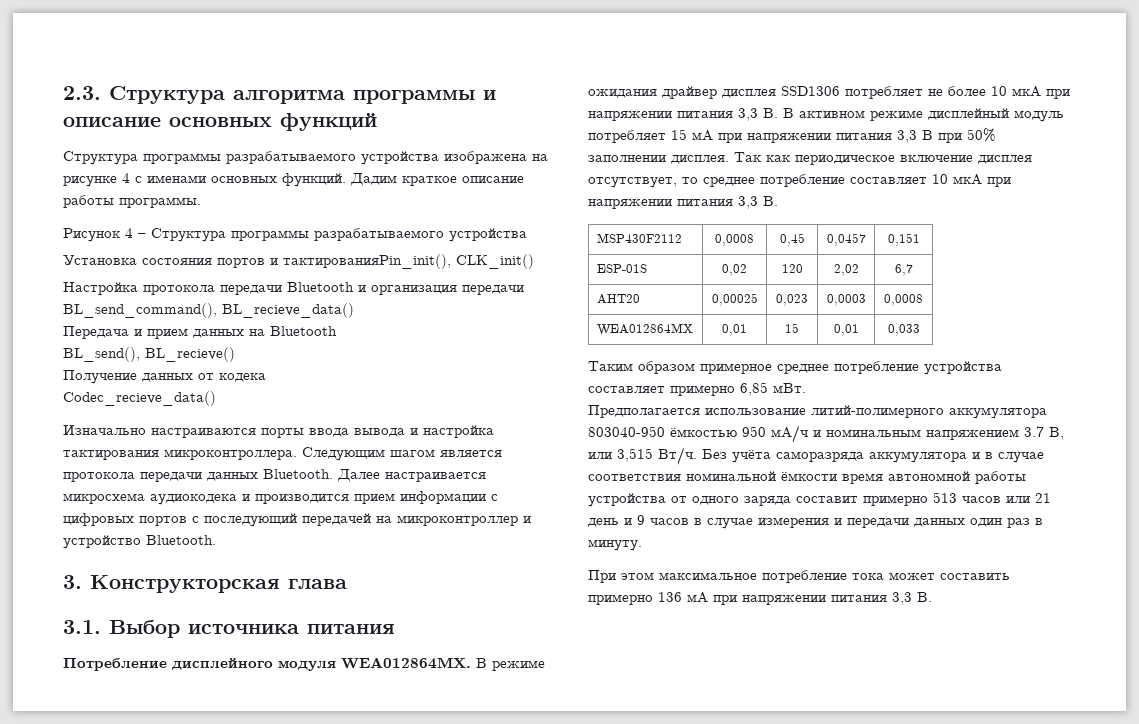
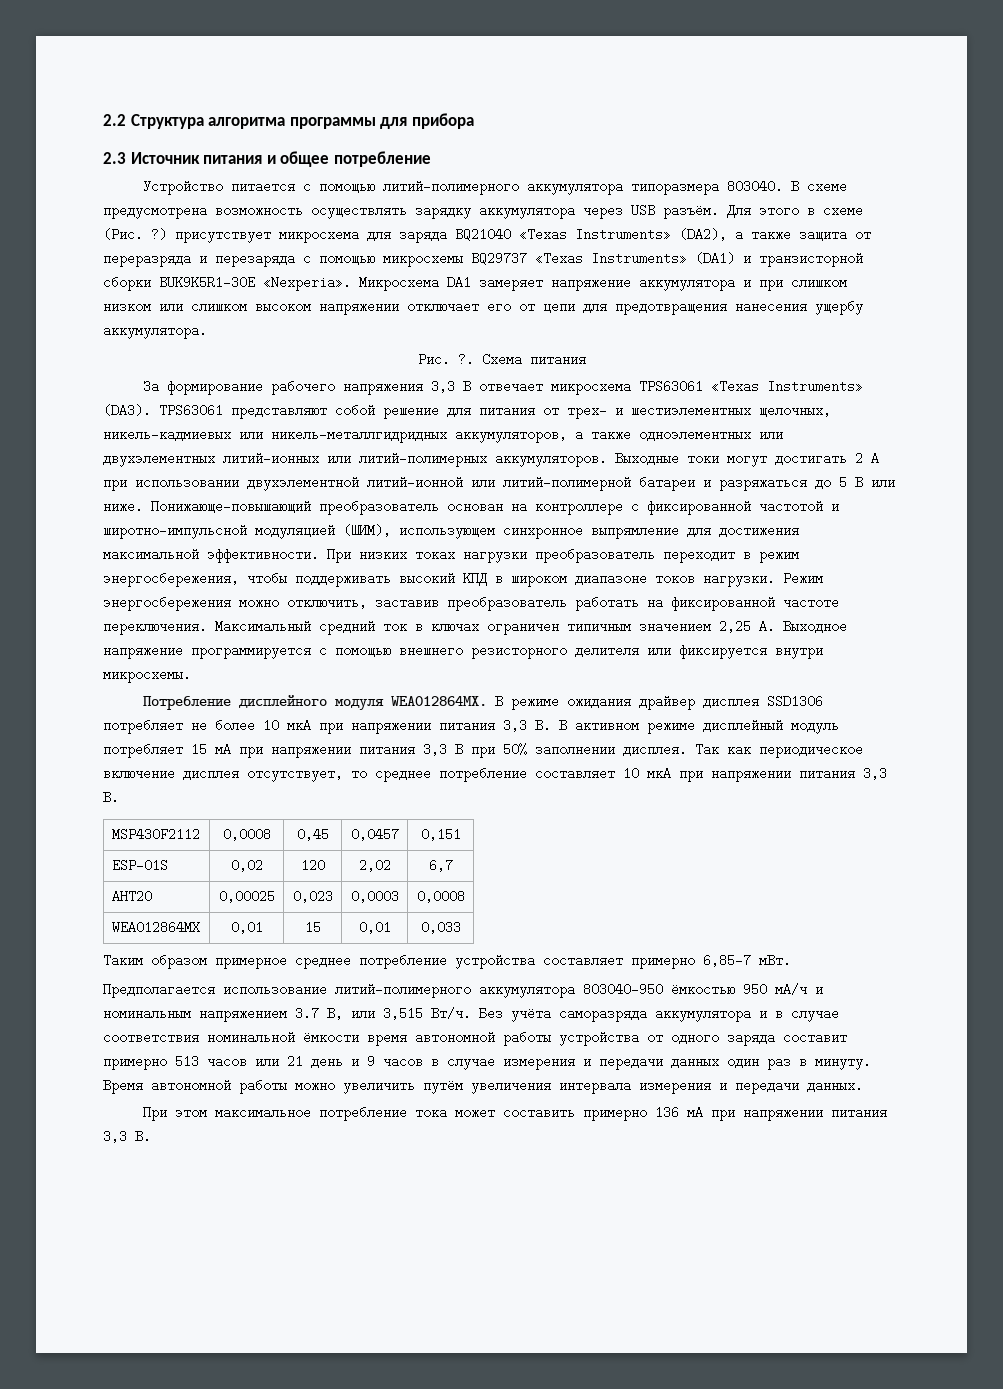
[63,86,101,100] 2.3. -> [103,114,126,126] 2.2
[483,90,496,100] [63,113,377,131] [63,151,548,165] [63,173,524,187] [63,195,201,208] [63,228,527,242] [63,254,534,269] [63,282,524,295] [63,303,354,318] [63,326,337,339] [63,347,235,362] [63,370,266,384] [63,391,216,406] [63,425,494,438] [63,447,502,461] [63,469,486,482] [63,491,498,505] [63,513,531,527] [63,535,216,549] [63,575,347,593] [63,620,395,638] и описание основных функций // Структура программы разрабатываемого устройства изображена на рисунке 4 с именами основных функций. Дадим краткое описание работы программы. // Рисунок 4 – Структура программы разрабатываемого устройства // Установка состояния портов и тактированияPin_init(), CLK_init() // Настройка протокола передачи Bluetooth и организация передачи BL_send_command(), BL_recieve_data() // Передача и прием данных на Bluetooth // BL_send(), BL_recieve() // Получение данных от кодека // Codec_recieve_data() // Изначально настраиваются порты ввода вывода и настройка тактирования микроконтроллера. Следующим шагом является протокола передачи данных Bluetooth. Далее настраивается микросхема аудиокодека и производится прием информации с цифровых портов с последующий передачей на микроконтроллер и устройство Bluetooth. // 3. Конструкторская глава // 3.1. Выбор источника питания -> [380,113,474,129] [103,151,431,167] [142,178,847,195] [103,202,863,219] [103,226,871,243] [103,250,863,267] [103,274,847,291] [103,298,863,315] [103,322,207,339] [417,351,586,367] [142,378,863,395] [103,402,831,419] [103,426,783,443] [103,450,879,467] [103,474,895,491] [103,498,839,515] [103,522,799,539] [103,546,799,563] [103,570,823,587] [103,594,839,611] [103,618,847,635] [103,642,823,659] [103,666,191,683] для прибора // 2.3 Источник питания и общее потребление // Устройство питается с помощью литий-полимерного аккумулятора типоразмера 803040. В схеме предусмотрена возможность осуществлять зарядку аккумулятора через USB разъём. Для этого в схеме (Рис. ?) присутствует микросхема для заряда BQ21040 «Texas Instruments» (DA2), а также защита от переразряда и перезаряда с помощью микросхемы BQ29737 «Texas Instruments» (DA1) и транзисторной сборки BUK9K5R1-30E «Nexperia». Микросхема DA1 замеряет напряжение аккумулятора и при слишком низком или слишком высоком напряжении отключает его от цепи для предотвращения нанесения ущербу аккумулятора. // Рис. ?. Схема питания // За формирование рабочего напряжения 3,3 В отвечает микросхема TPS63061 «Texas Instruments» (DA3). TPS63061 представляют собой решение для питания от трех- и шестиэлементных щелочных, никель-кадмиевых или никель-металлгидридных аккумуляторов, а также одноэлементных или двухэлементных литий-ионных или литий-полимерных аккумуляторов. Выходные токи могут достигать 2 А при использовании двухэлементной литий-ионной или литий-полимерной батареи и разряжаться до 5 В или ниже. Понижающе-повышающий преобразователь основан на контроллере с фиксированной частотой и широтно-импульсной модуляцией (ШИМ), использующем синхронное выпрямление для достижения максимальной эффективности. При низких токах нагрузки преобразователь переходит в режим энергосбережения, чтобы поддерживать высокий КПД в широком диапазоне токов нагрузки. Режим энергосбережения можно отключить, заставив преобразователь работать на фиксированной частоте переключения. Максимальный средний ток в ключах ограничен типичным значением 2,25 А. Выходное напряжение программируется с помощью внешнего резисторного делителя или фиксируется внутри микросхемы.
[740,382,768,396] 6,85 -> [703,954,751,967] 6,85–7
(642, 545) none -> [103,1077,863,1094] Время автономной работы можно увеличить путём увеличения интервала измерения и передачи данных.

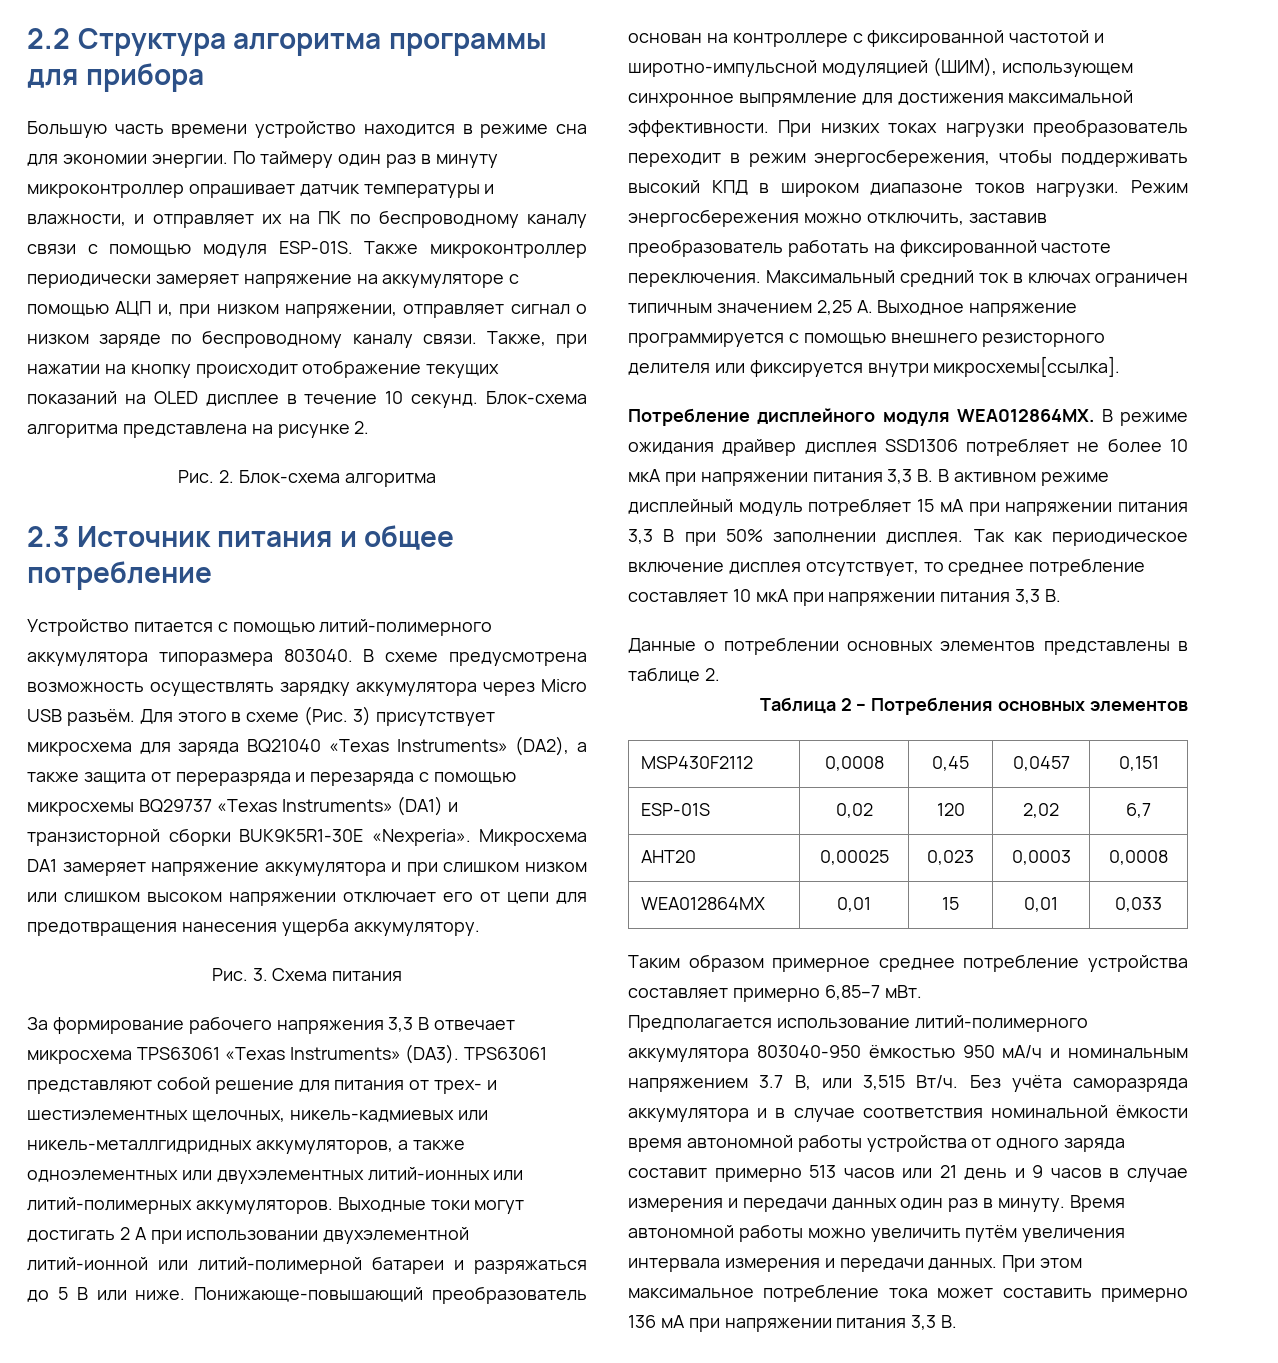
(474, 121) none -> [27,121,587,138] [27,151,498,168] [27,184,495,198] [27,210,587,228] [27,241,587,258] [27,274,520,288] [27,301,587,318] [27,330,587,348] [27,360,500,378] [27,391,587,408] [27,421,370,438] [178,470,436,487] // Большую часть времени устройство находится в режиме сна для экономии энергии. По таймеру один раз в минуту микроконтроллер опрашивает датчик температуры и влажности, и отправляет их на ПК по беспроводному каналу связи с помощью модуля ESP-01S. Также микроконтроллер периодически замеряет напряжение на аккумуляторе с помощью АЦП и, при низком напряжении, отправляет сигнал о низком заряде по беспроводному каналу связи. Также, при нажатии на кнопку происходит отображение текущих показаний на OLED дисплее в течение 10 секунд. Блок-схема алгоритма представлена на рисунке 2. // Рис. 2. Блок-схема алгоритма
(623, 210) none -> [541,679,587,692] Micro
[151,228,167,241] ?) -> [353,706,372,726] 3)
[815,298,863,315] [103,322,207,339] [417,351,474,367] ущербу аккумулятора. // Рис. ?. -> [281,918,480,936] [211,968,268,981] ущерба аккумулятору. // Рис. 3.
[103,666,191,683] микросхемы. -> [933,356,1121,377] микросхемы[ссылка].
(119, 797) none -> [628,637,1188,655] [628,667,720,683] [759,697,1188,715] // Данные о потреблении основных элементов представлены в таблице 2. // Таблица 2 – Потребления основных элементов
(863, 1085) // -> (998, 1264) none

